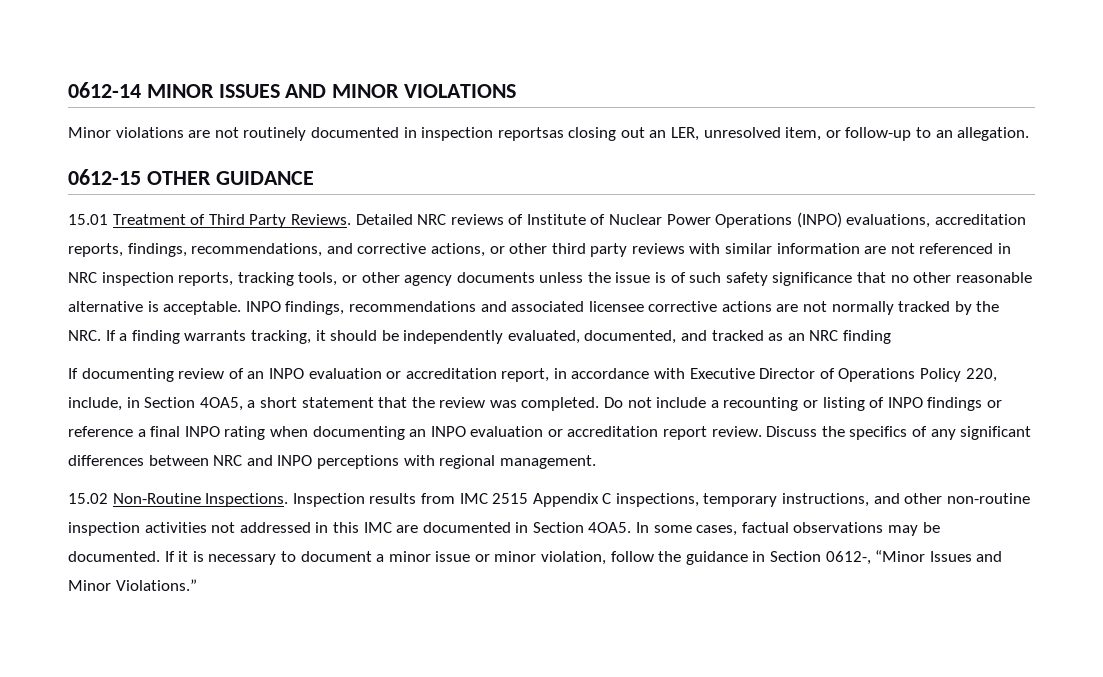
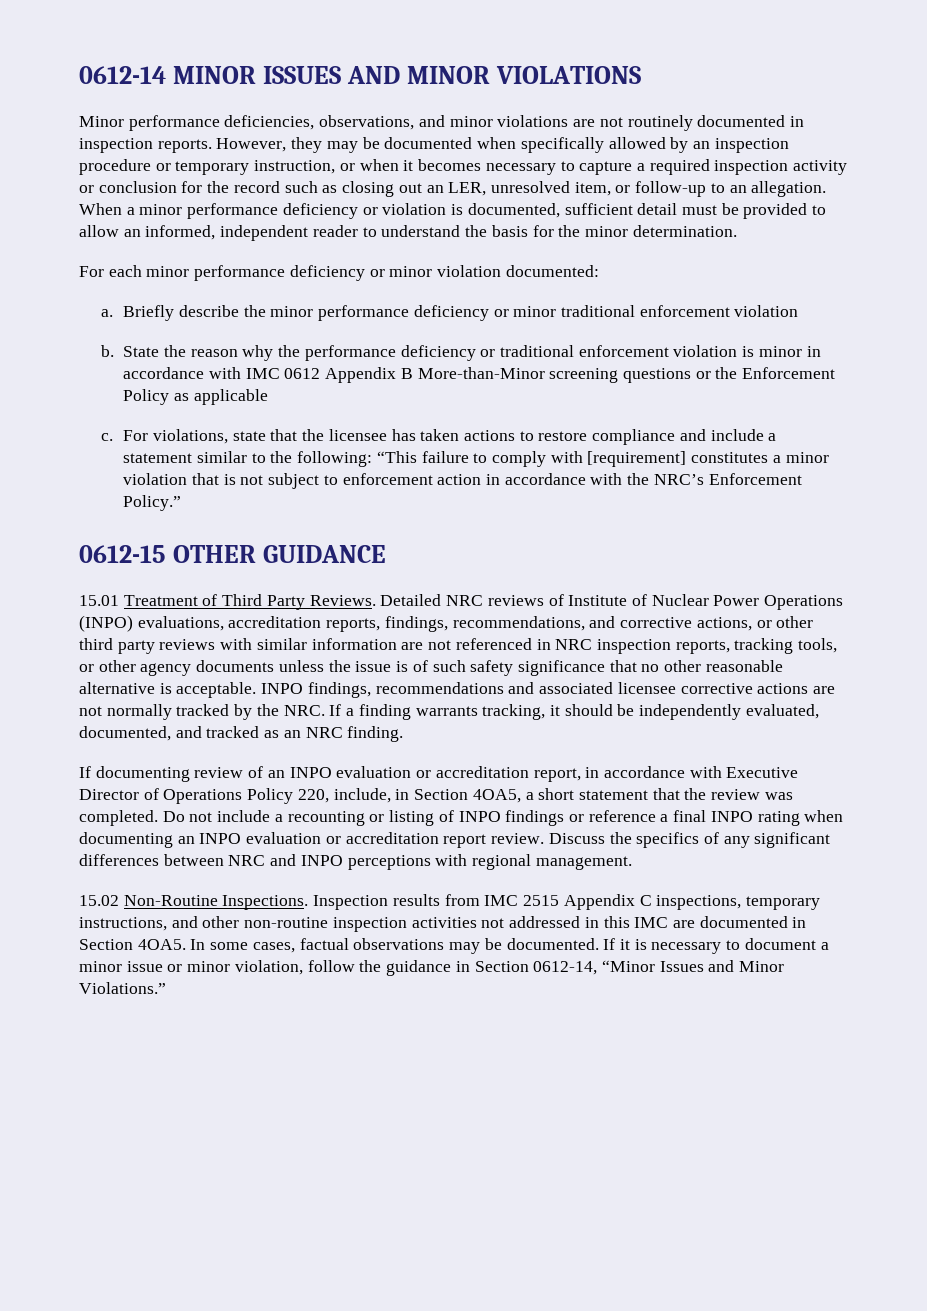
(111, 132) none -> [128,115,493,131] performance deficiencies, observations, and minor
[497,127,564,141] reportsas -> [157,137,789,153] [79,159,848,175] [79,181,338,193] reports. However, they may be documented when specifically allowed by an inspection procedure or temporary instruction, or when it becomes necessary to capture a required inspection activity or conclusion for the record such as
(1030, 134) none -> [79,203,827,219] [79,225,737,241] [79,265,599,281] [101,305,799,321] [101,345,821,361] [123,367,836,383] [123,389,268,405] [101,429,777,445] [123,451,829,467] [123,473,802,489] [123,495,182,511] When a minor performance deficiency or violation is documented, sufficient detail must be provided to allow an informed, independent reader to understand the basis for the minor determination. // For each minor performance deficiency or minor violation documented: // a. Briefly describe the minor performance deficiency or minor traditional enforcement violation // b. State the reason why the performance deficiency or traditional enforcement violation is minor in accordance with IMC 0612 Appendix B More-than-Minor screening questions or the Enforcement Policy as applicable // c. For violations, state that the licensee has taken actions to restore compliance and include a statement similar to the following: “This failure to comply with [requirement] constitutes a minor violation that is not subject to enforcement action in accordance with the NRC’s Enforcement Policy.”
[843,330,892,344] finding -> [347,726,404,742] finding.
[825,551,871,565] 0612-, -> [533,961,598,975] 0612-14,

